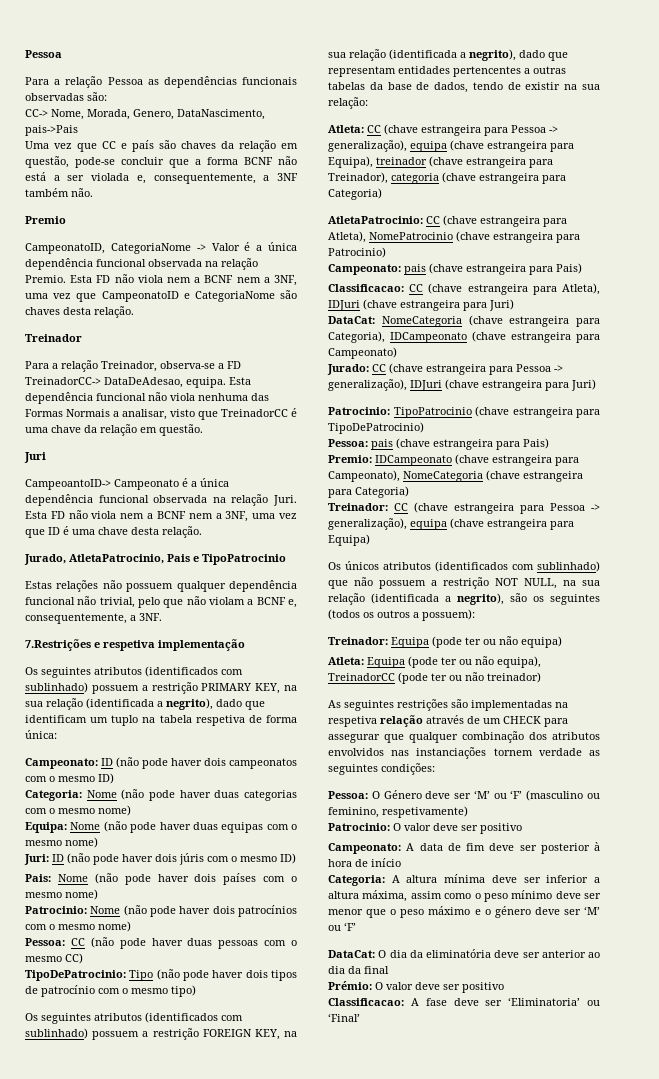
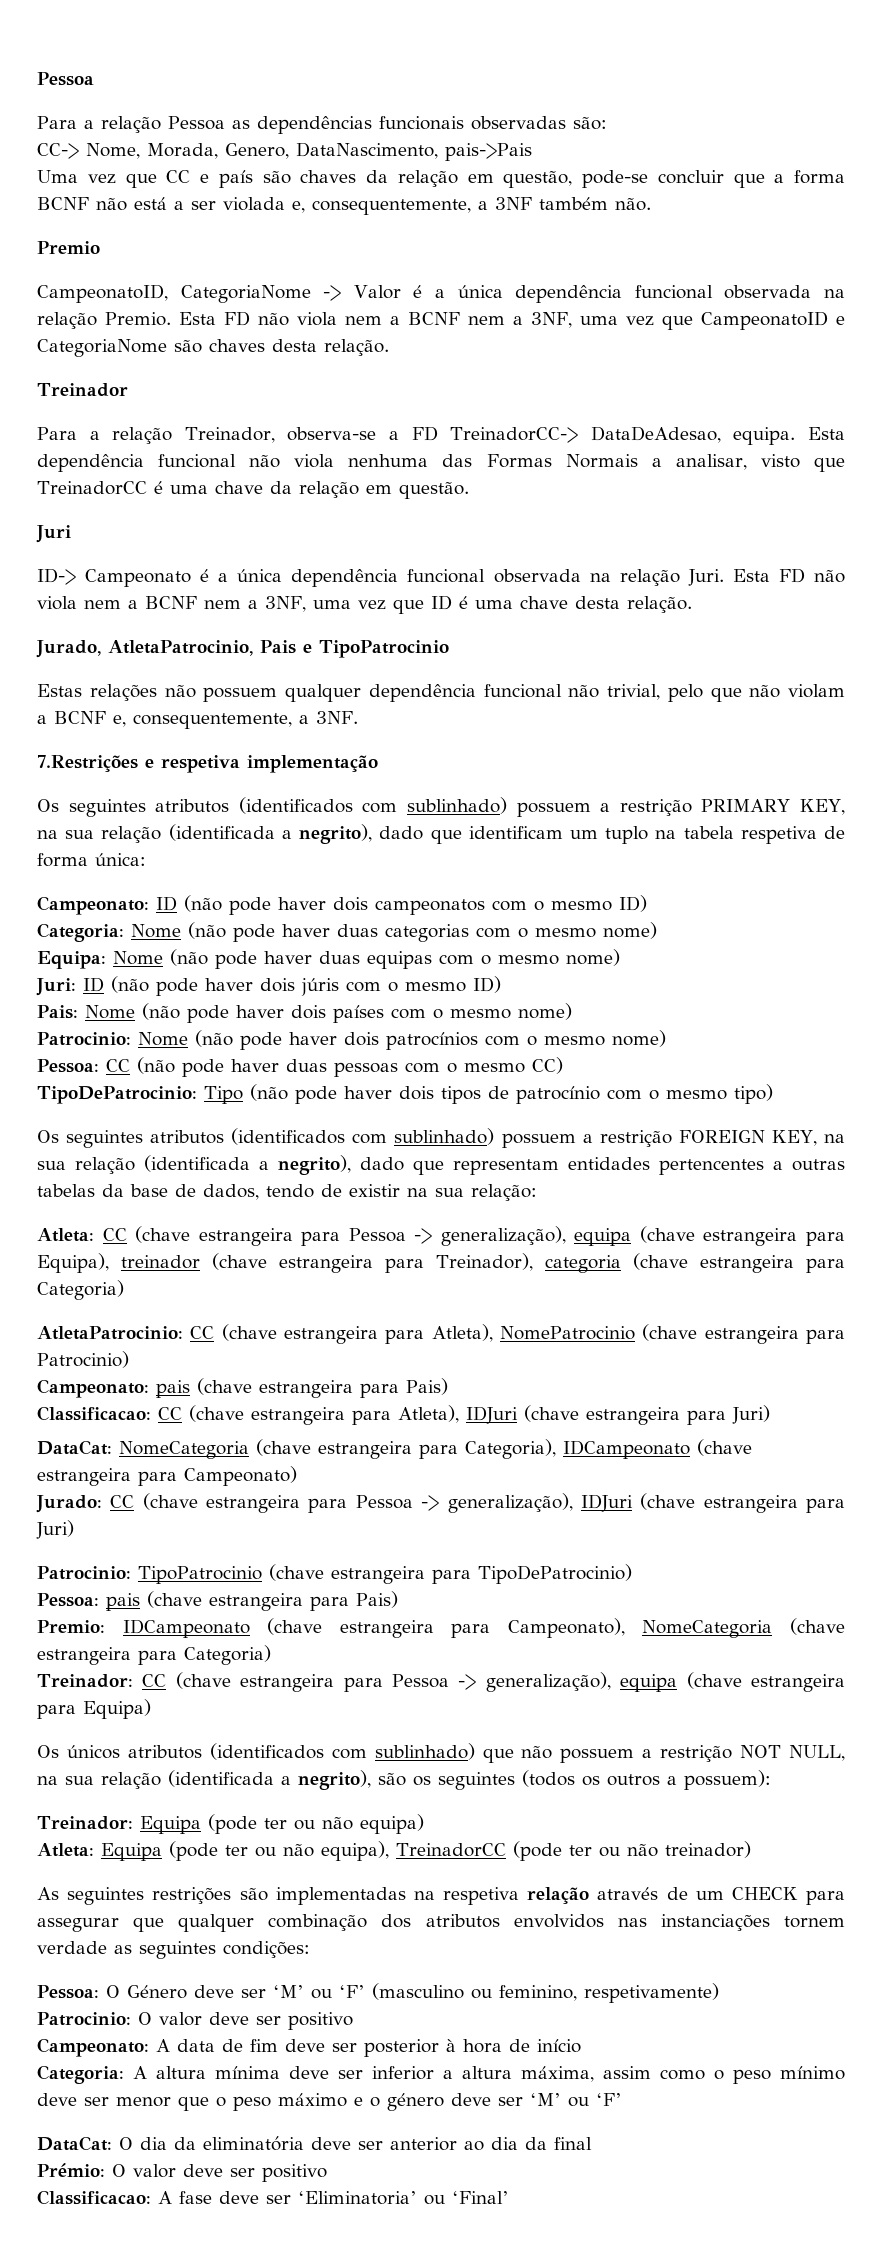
[25,479,111,490] CampeoantoID-> -> [37,568,76,585] ID->

